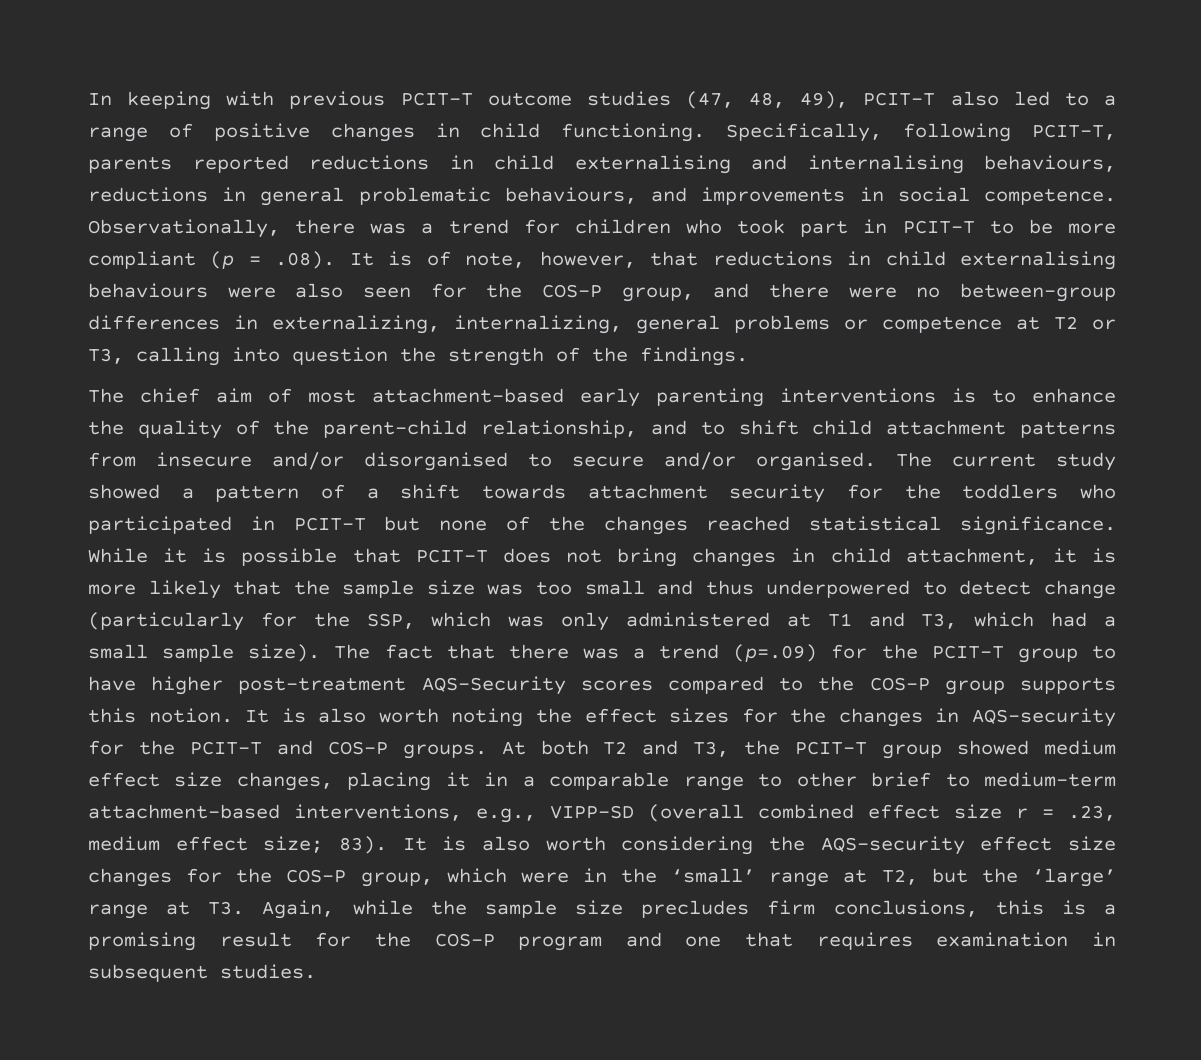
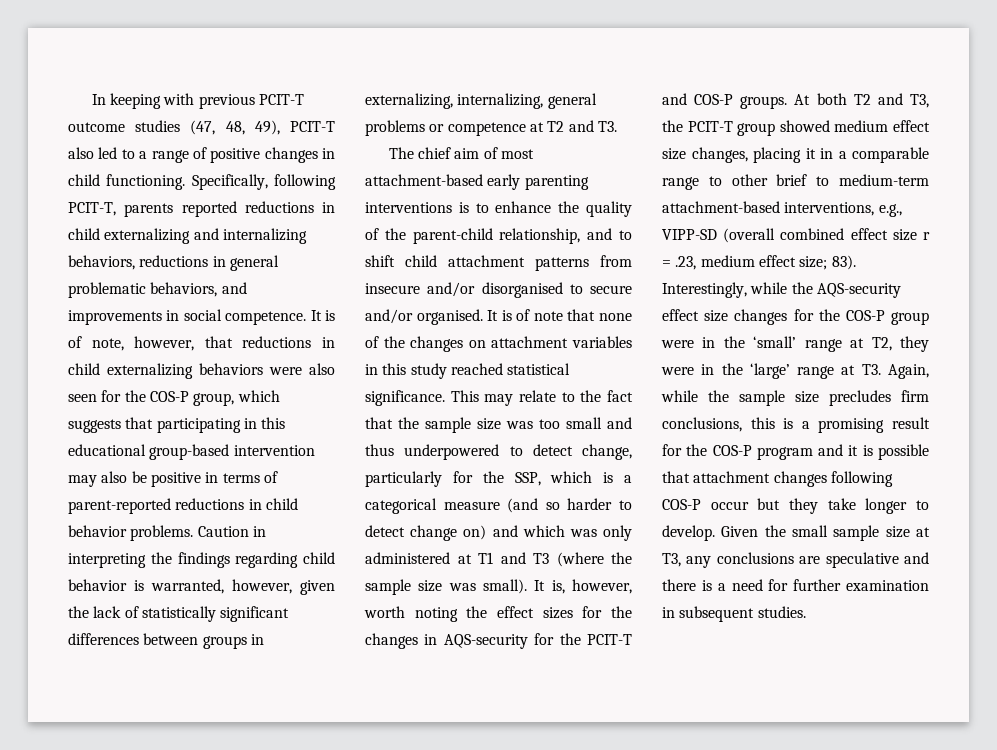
[574,155,1116,174] externalising and internalising behaviours, -> [104,228,307,244] [68,255,135,270] externalizing and internalizing behaviors,
[504,187,637,204] behaviours, -> [150,282,218,297] behaviors,
[88,219,1116,238] [88,251,336,269] Observationally, there was a trend for children who took part in PCIT-T to be more compliant (p = .08). -> (307, 318) none
[959,251,1116,270] [88,283,208,298] externalising behaviours -> [107,363,263,379] externalizing behaviors
[713,283,1116,302] [88,315,220,330] and there were no between-group differences -> [237,390,280,402] [68,417,286,433] [68,444,315,460] [68,471,278,487] [68,498,298,514] [68,525,266,541] [68,552,335,568] [68,579,335,595] [68,606,290,622] [68,633,247,649] which suggests that participating in this educational group-based intervention may also be positive in terms of parent-reported reductions in child behavior problems. Caution in interpreting the findings regarding child behavior is warranted, however, given the lack of statistically significant differences between groups
[1092,319,1116,330] [88,347,748,366] or T3, calling into question the strength of the findings. -> [568,120,617,132] and T3.
[896,452,1116,471] [88,484,1116,503] [88,516,1116,535] [88,548,1116,567] [88,580,221,599] The current study showed a pattern of a shift towards attachment security for the toddlers who participated in PCIT-T but none of the changes reached statistical significance. While it is possible that PCIT-T does not bring changes in child attachment, it is more likely -> [487,309,632,321] [365,336,632,352] [365,363,571,379] [365,390,633,406] It is of note that none of the changes on attachment variables in this study reached statistical significance. This may relate to the fact
[1044,580,1116,599] [88,612,244,631] change (particularly -> [582,444,632,460] [365,471,442,487] change, particularly
(492, 619) none -> [603,472,632,483] [365,498,632,514] [365,525,565,541] is a categorical measure (and so harder to detect change on) and which
[921,612,1117,629] [88,644,1116,663] [88,676,1117,695] [88,708,367,723] T3, which had a small sample size). The fact that there was a trend (p=.09) for the PCIT-T group to have higher post-treatment AQS-Security scores compared to the COS-P group supports this notion. It is also -> [533,552,632,567] [365,579,632,595] T3 (where the sample size was small). It is, however,
[402,836,754,855] It is also worth considering -> [662,282,788,298] Interestingly, while
[360,868,507,887] group, which -> [891,312,929,325] group
[931,868,968,883] but -> [900,336,929,352] [661,364,715,375] they were in
[685,932,913,950] one that requires -> [848,444,929,460] [662,471,893,487] [662,498,929,514] [662,525,930,541] [662,552,929,568] [662,579,842,591] it is possible that attachment changes following COS-P occur but they take longer to develop. Given the small sample size at T3, any conclusions are speculative and there is a need for further

